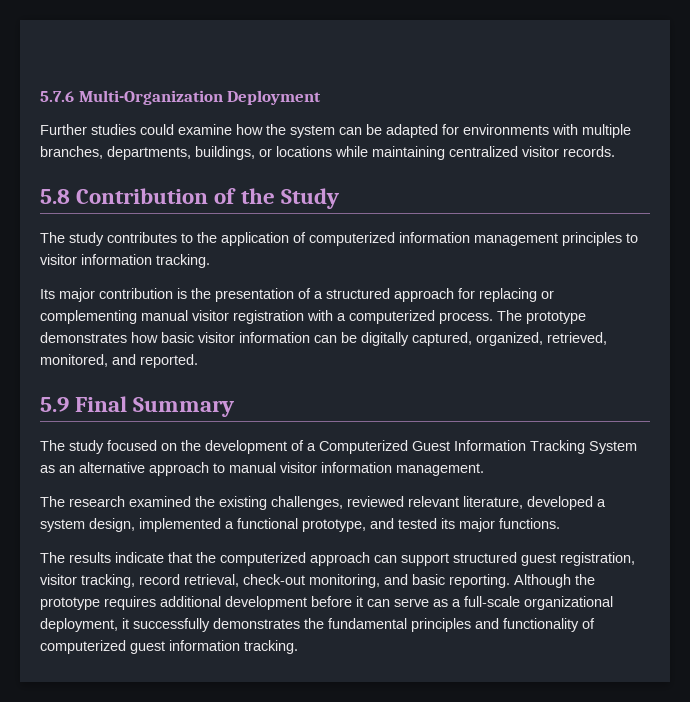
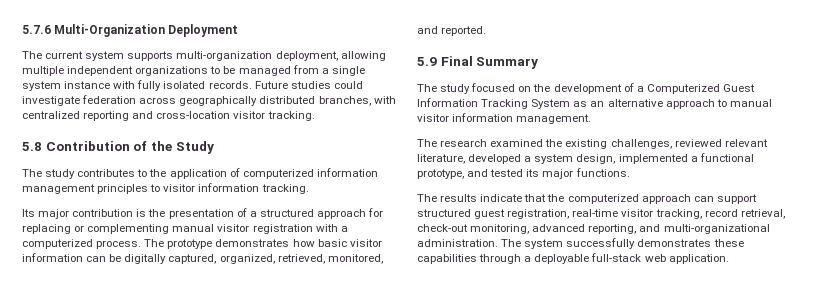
[40,124,631,138] [40,146,615,160] Further studies could examine how the system can be adapted for environments with multiple branches, departments, buildings, or locations while maintaining centralized visitor records. -> [22,51,386,61] [22,65,365,76] [22,80,363,91] [22,95,396,106] [22,111,315,121] The current system supports multi-organization deployment, allowing multiple independent organizations to be managed from a single system instance with fully isolated records. Future studies could investigate federation across geographically distributed branches, with centralized reporting and cross-location visitor tracking.
(635, 559) none -> [572,209,619,217] real-time
[384,574,595,588] [40,596,613,610] [40,618,595,632] [40,640,298,654] and basic reporting. Although the prototype requires additional development before it can serve as a full-scale organizational deployment, it successfully demonstrates the fundamental principles and functionality of computerized guest information tracking. -> [532,224,770,234] [417,238,744,249] [417,253,729,264] advanced reporting, and multi-organizational administration. The system successfully demonstrates these capabilities through a deployable full-stack web application.

